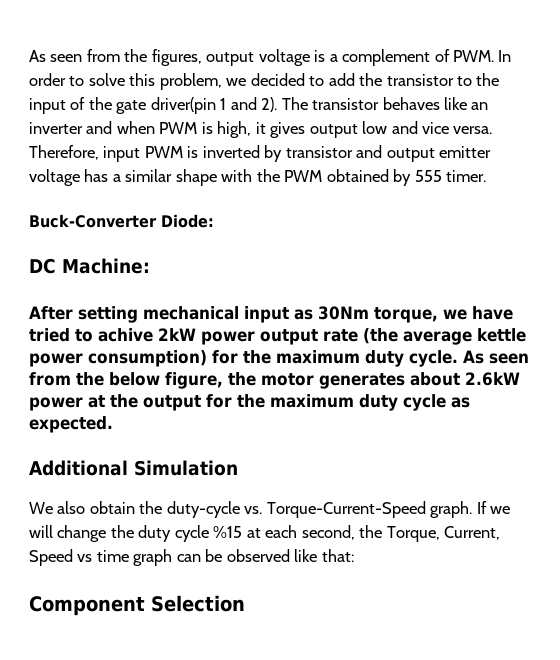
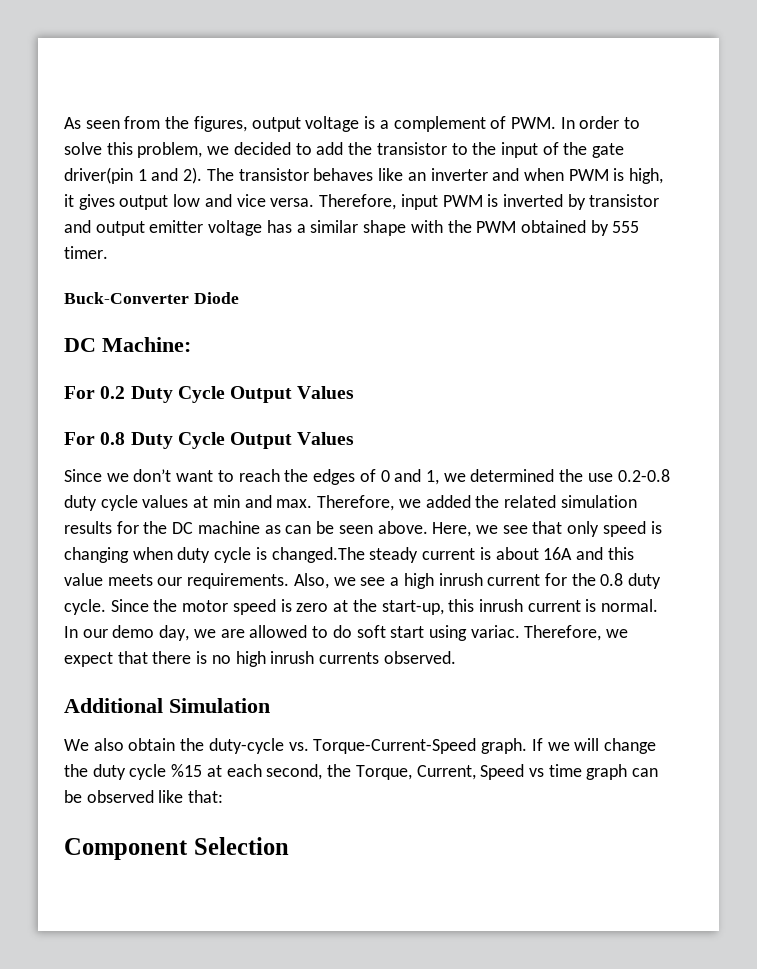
[161,214,214,228] Diode: -> [193,292,239,304] Diode
[29,306,513,323] [29,328,526,345] [29,350,529,367] [29,372,520,389] [29,394,470,411] [29,416,113,433] After setting mechanical input as 30Nm torque, we have tried to achive 2kW power output rate (the average kettle power consumption) for the maximum duty cycle. As seen from the below figure, the motor generates about 2.6kW power at the output for the maximum duty cycle as expected. -> [64,386,355,403] [64,432,355,449] [64,469,670,485] [64,495,637,511] [64,521,662,537] [64,547,634,563] [64,573,662,589] [64,599,659,615] [64,625,629,641] [64,651,456,667] For 0.2 Duty Cycle Output Values // For 0.8 Duty Cycle Output Values // Since we don’t want to reach the edges of 0 and 1, we determined the use 0.2-0.8 duty cycle values at min and max. Therefore, we added the related simulation results for the DC machine as can be seen above. Here, we see that only speed is changing when duty cycle is changed.The steady current is about 16A and this value meets our requirements. Also, we see a high inrush current for the 0.8 duty cycle. Since the motor speed is zero at the start-up, this inrush current is normal. In our demo day, we are allowed to do soft start using variac. Therefore, we expect that there is no high inrush currents observed.

